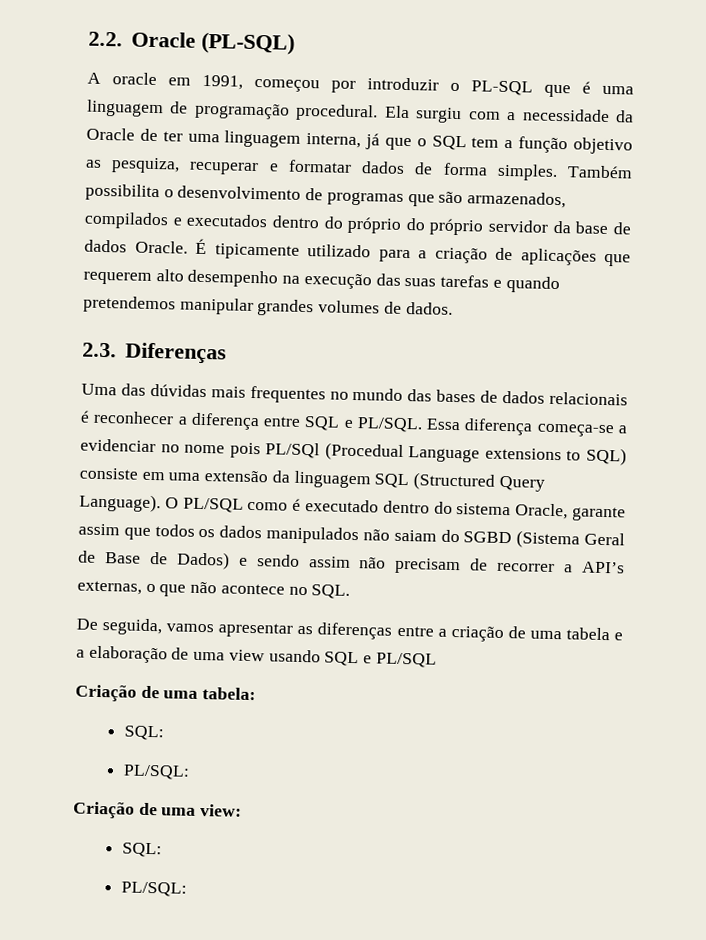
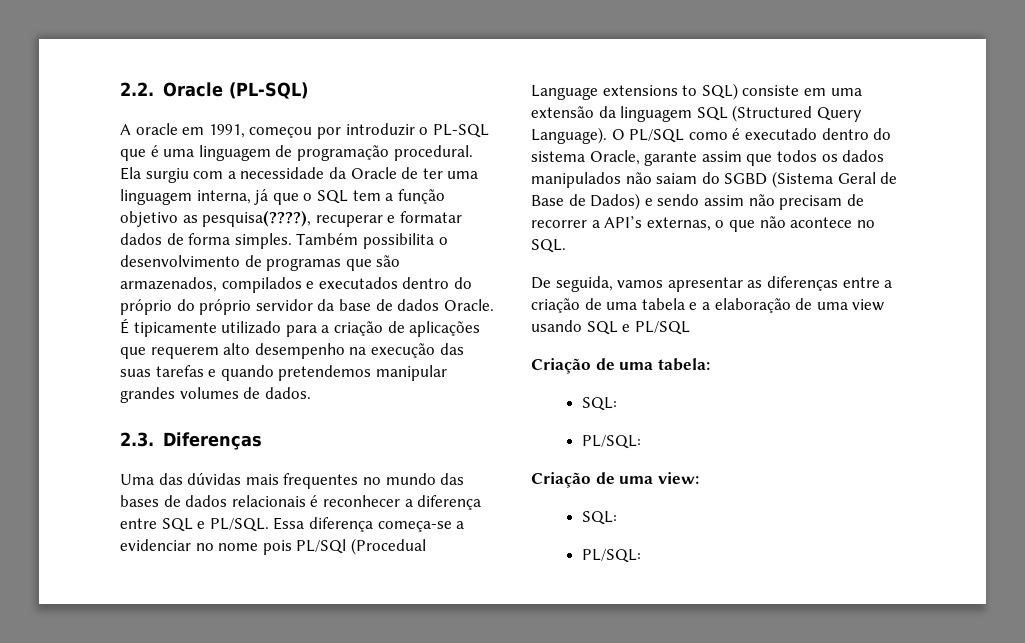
[111,157,181,174] pesquiza, -> [202,210,312,227] pesquisa(????),

